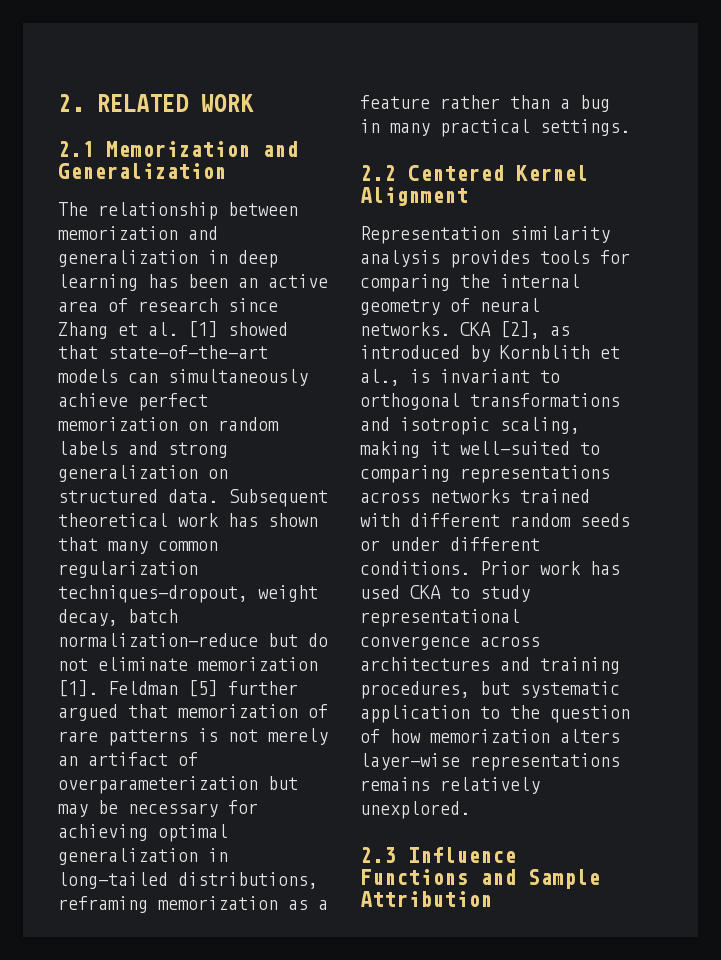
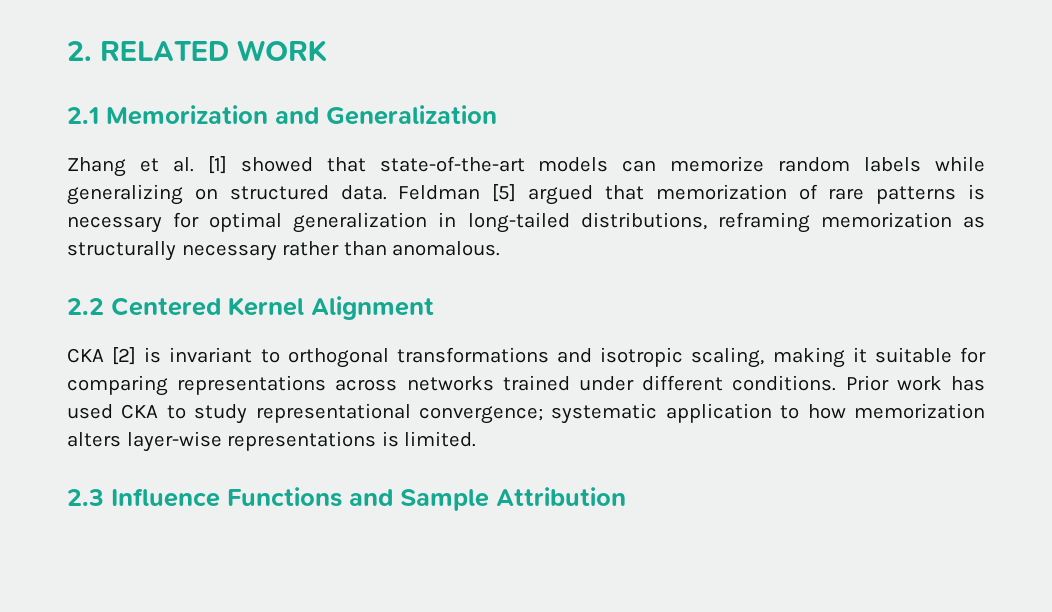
[58,202,298,220] [58,226,218,240] [58,250,278,268] [58,274,328,291] [58,298,278,312] The relationship between memorization and generalization in deep learning has been an active area of research since -> (497, 115) none
[168,369,308,386] [58,393,208,411] [58,417,279,431] [58,441,228,458] [58,465,228,482] [58,489,328,507] [58,513,318,527] [58,537,218,554] [58,561,198,578] [58,585,318,603] [58,609,178,626] [58,633,328,647] [58,657,318,671] [58,680,98,697] simultaneously achieve perfect memorization on random labels and strong generalization on structured data. Subsequent theoretical work has shown that many common regularization techniques—dropout, weight decay, batch normalization—reduce but do not eliminate memorization [1]. -> [670,156,985,172] [67,184,387,205] memorize random labels while generalizing on structured data.
[228,681,298,695] further -> (517, 193) none
[228,728,328,745] [58,752,198,766] [58,776,298,794] [58,800,118,817] not merely an artifact of overparameterization but may be -> (986, 192) none
[58,824,148,841] achieving -> (200, 220) none
[318,900,328,910] [360,95,610,112] [360,119,630,137] [360,165,588,181] [360,187,468,206] [360,226,610,244] [360,250,630,268] [360,274,580,292] [360,298,540,315] [360,321,570,339] [360,345,620,362] [360,369,400,386] a feature rather than a bug in many practical settings. // 2.2 Centered Kernel Alignment // Representation similarity analysis provides tools for comparing the internal geometry of neural networks. CKA [2], as introduced by Kornblith et al., -> [67,241,501,261] [67,296,434,320] [67,347,137,365] structurally necessary rather than anomalous. // 2.2 Centered Kernel Alignment // CKA [2]
[460,441,600,455] well-suited to -> [874,347,987,363] suitable for
[360,513,630,527] [360,540,380,551] with different random seeds or -> (570, 383) none
[360,636,540,650] [360,657,620,674] [360,681,620,699] [360,705,630,723] [360,729,380,743] convergence across architectures and training procedures, but systematic application to the question of -> [419,403,800,424] convergence; systematic application to
[360,777,540,794] [360,801,470,819] remains relatively unexplored. -> [381,431,477,447] is limited.

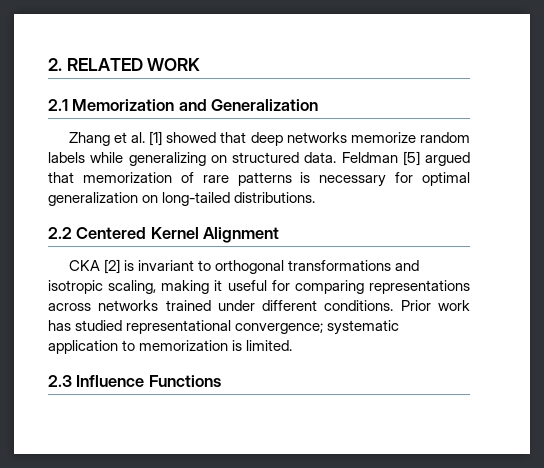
[379,156,657,172] state-of-the-art models can -> [250,132,347,146] deep networks
[438,212,985,233] [67,241,501,261] in long-tailed distributions, reframing memorization as structurally necessary rather than anomalous. -> [142,192,316,206] on long-tailed distributions.
[874,347,952,363] suitable -> [227,280,267,291] useful
[67,404,248,424] used CKA to study -> [75,320,123,331] studied
[807,403,985,419] [67,431,377,452] how memorization alters layer-wise representations -> [139,340,229,351] memorization
[349,487,626,511] and Sample Attribution -> (221, 381) none

